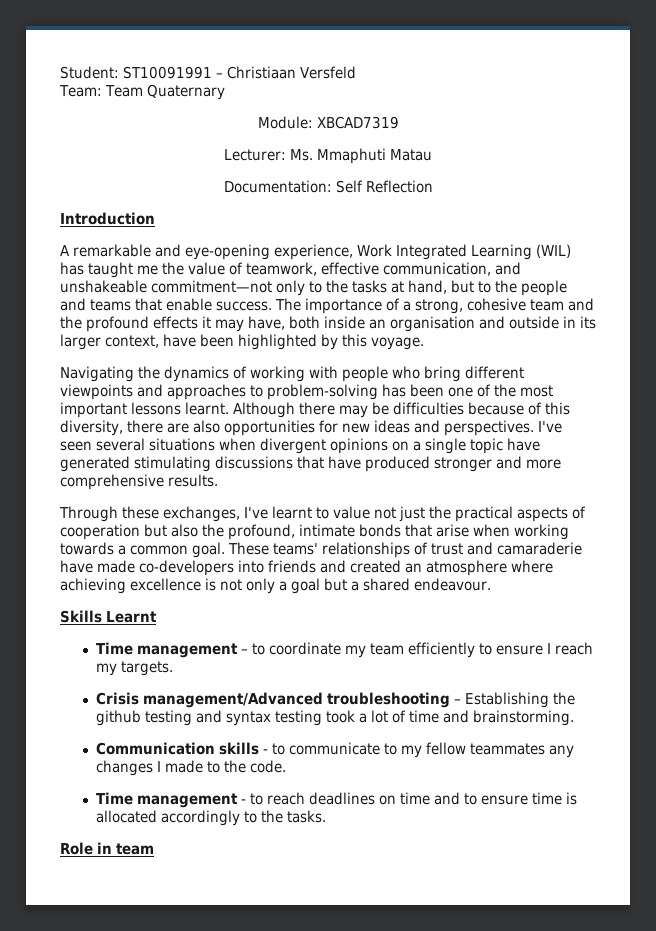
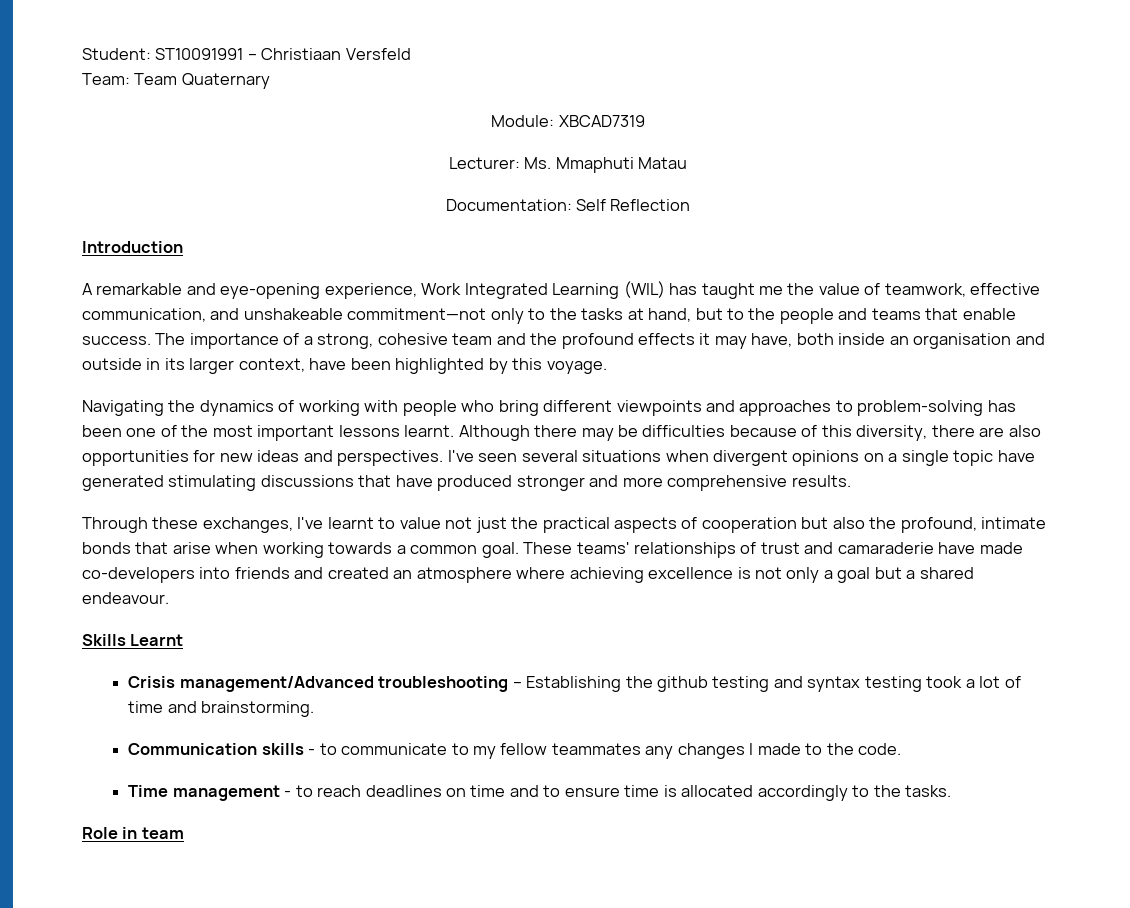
[96,642,594,658] [96,661,174,676] // Time management – to coordinate my team efficiently to ensure I reach my targets. -> (184, 640) none

